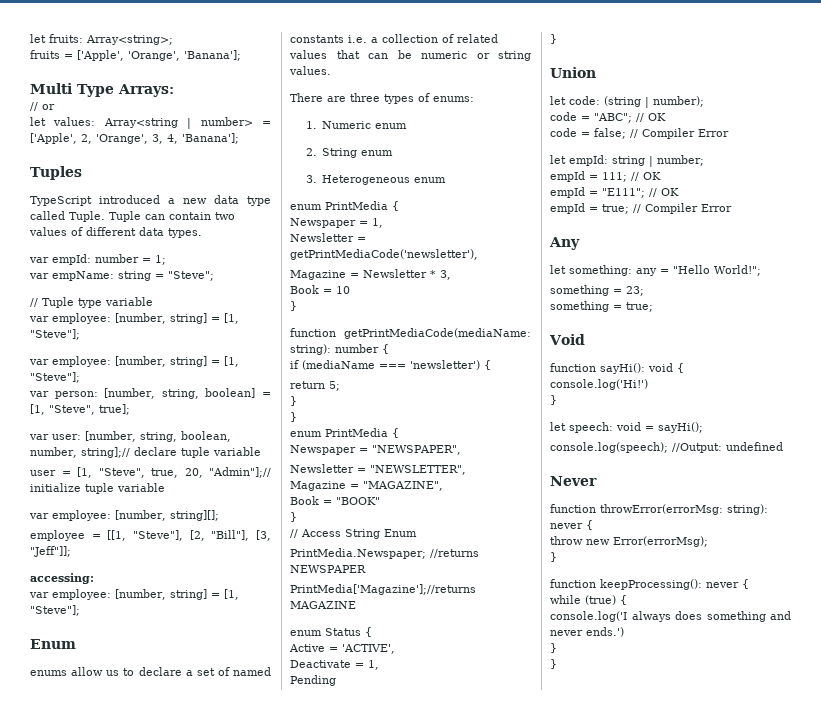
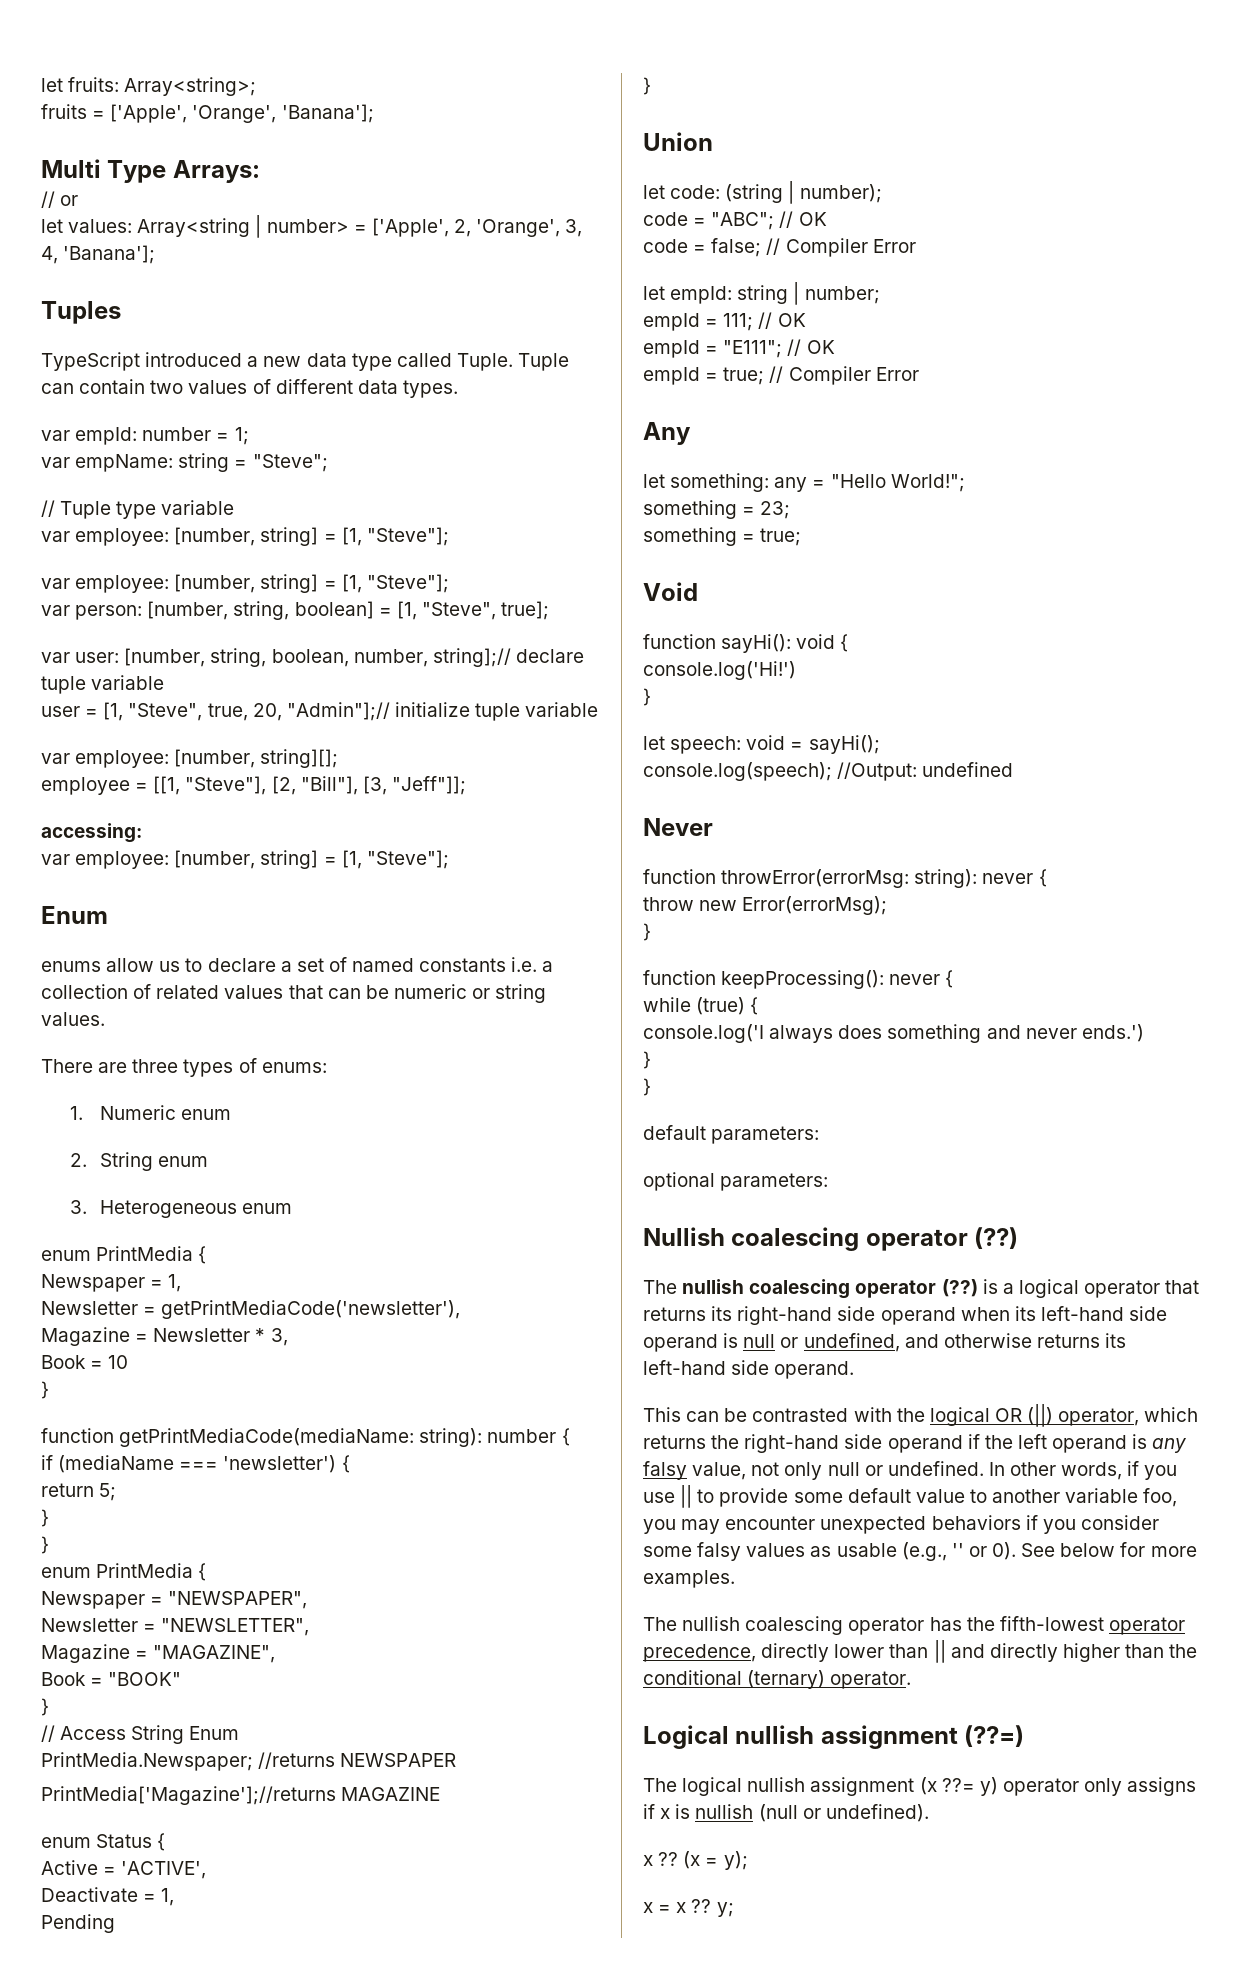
(557, 664) none -> [643,1125,820,1144] [643,1172,829,1191] [643,1227,1019,1251] [643,1279,1200,1299] [643,1306,1168,1325] [643,1333,1127,1352] [643,1360,855,1379] [643,1404,1199,1427] [643,1434,1188,1453] [643,1461,1178,1480] [643,1485,1178,1508] [643,1515,1159,1534] [643,1542,1197,1561] [643,1570,735,1588] [643,1616,1185,1635] [643,1640,1198,1663] [643,1670,912,1689] [643,1725,1025,1749] [643,1777,1197,1796] [643,1804,929,1822] [643,1851,748,1870] [643,1899,734,1917] // default parameters: // optional parameters: // Nullish coalescing operator (??) // The nullish coalescing operator (??) is a logical operator that returns its right-hand side operand when its left-hand side operand is null or undefined, and otherwise returns its left-hand side operand. // This can be contrasted with the logical OR (||) operator, which returns the right-hand side operand if the left operand is any falsy value, not only null or undefined. In other words, if you use || to provide some default value to another variable foo, you may encounter unexpected behaviors if you consider some falsy values as usable (e.g., '' or 0). See below for more examples. // The nullish coalescing operator has the fifth-lowest operator precedence, directly lower than || and directly higher than the conditional (ternary) operator. // Logical nullish assignment (??=) // The logical nullish assignment (x ??= y) operator only assigns if x is nullish (null or undefined). // x ?? (x = y); // x = x ?? y;

